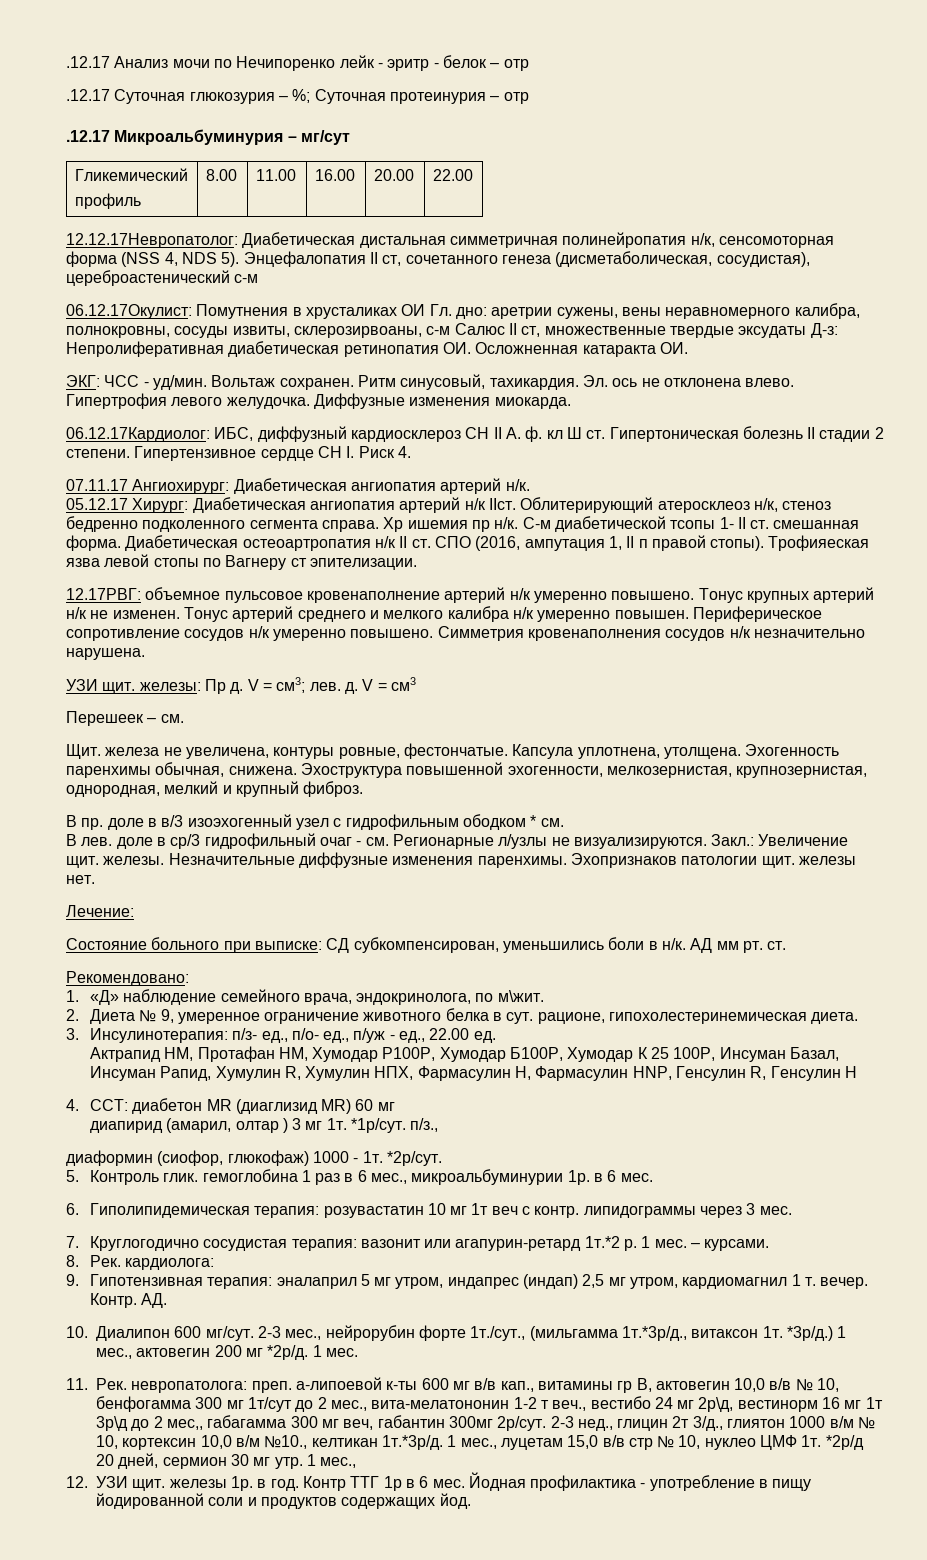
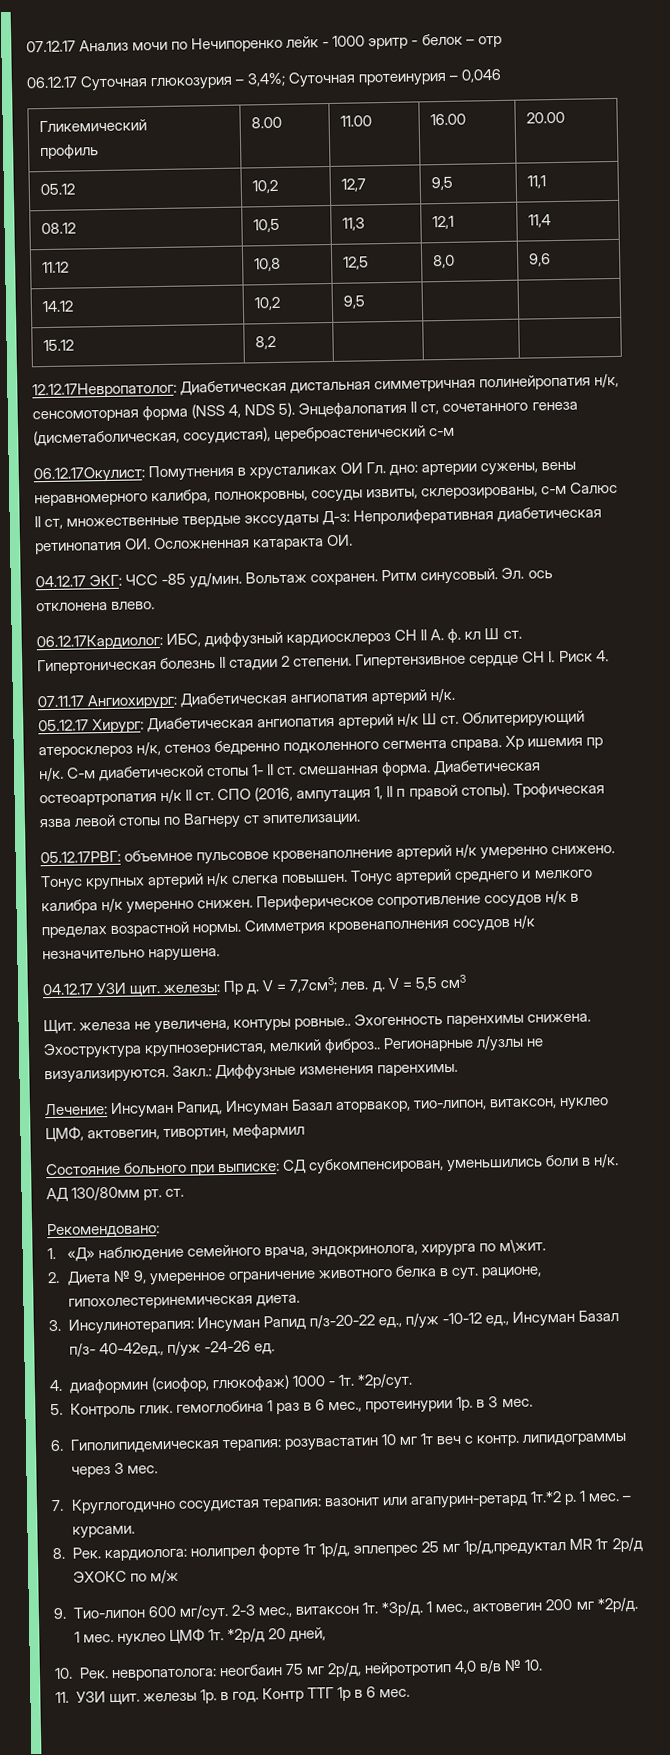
[66,56,110,68] .12.17 -> [26,40,76,53] 07.12.17
(383, 65) none -> [332,35,366,47] 1000
[66,89,110,101] .12.17 -> [26,76,78,89] 06.12.17
[292,89,311,103] %; -> [247,72,287,87] 3,4%;
[503,92,529,104] [66,129,350,145] отр // .12.17 Микроальбуминурия – мг/сут -> [461,68,503,83] 0,046
[432,169,473,181] | 22.00 -> [39,183,75,196] [251,179,278,194] [340,178,366,192] [430,176,453,191] [526,175,546,189] [40,222,76,235] [252,218,280,233] [341,217,365,231] [431,215,454,230] [527,214,551,228] [41,261,69,274] [253,257,281,272] [342,256,369,270] [432,254,455,269] [528,253,551,267] [41,300,73,313] [253,296,280,311] [342,295,365,309] [42,339,74,352] [254,335,276,350] // 05.12 | 10,2 | 12,7 | 9,5 | 11,1 // 08.12 | 10,5 | 11,3 | 12,1 | 11,4 // 11.12 | 10,8 | 12,5 | 8,0 | 9,6 // 14.12 | 10,2 | 9,5 | | // 15.12 | 8,2 | | |
[491,307,553,319] аретрии -> [421,463,478,476] артерии
[293,326,422,338] склерозирвоаны, -> [421,486,539,500] склерозированы,
[738,326,807,338] эксудаты -> [244,514,320,528] экссудаты
(688, 348) none -> [35,575,86,588] 04.12.17
[143,382,149,387] - -> [161,573,187,586] -85
[400,374,579,390] синусовый, тахикардия. -> [420,568,499,585] синусовый.
[641,378,660,387] не -> (553, 574) none
[66,393,571,409] Гипертрофия левого желудочка. Диффузные изменения миокарда. -> (156, 605) none
[488,497,750,513] IIcт. Облитерирующий атеросклеоз -> [422,710,586,728] [38,745,133,759] Ш cт. Облитерирующий атеросклероз
[670,520,716,529] тсопы -> [207,767,250,777] стопы
[768,535,870,551] Трофияеская -> [512,782,605,798] Трофическая
[66,588,141,600] 12.17РВГ: -> [40,850,121,864] 05.12.17РВГ:
[611,591,695,600] повышено. -> [551,845,616,855] снижено.
[90,610,180,619] не изменен. -> [231,873,349,884] слегка повышен.
[614,610,689,619] повышен. -> [197,899,254,909] снижен.
[272,629,434,641] умеренно повышено. -> [570,893,580,902] [41,921,242,939] в пределах возрастной нормы.
(145, 654) none -> [42,983,94,996] 04.12.17
[276,677,306,693] см3; -> [289,976,339,993] 7,7см3;
(387, 687) none -> [414,977,438,991] 5,5
[66,711,184,726] // Перешеек – см. -> (466, 981) none
[338,743,741,759] ровные, фестончатые. Капсула уплотнена, утолщена. -> [294,1017,352,1030] ровные..
[155,762,225,777] обычная, -> (525, 1021) none
[406,762,868,778] [66,781,364,797] [66,814,564,830] [66,833,389,849] повышенной эхогенности, мелкозернистая, крупнозернистая, однородная, мелкий и крупный фиброз. // В пр. доле в в/3 изоэхогенный узел с гидрофильным ободком * см. // В лев. доле в ср/3 гидрофильный очаг - см. -> [144,1038,382,1058] крупнозернистая, мелкий фиброз..
[758,834,849,846] [66,852,856,868] [66,875,95,884] [66,905,134,917] Увеличение щит. железы. Незначительные диффузные изменения паренхимы. Эхопризнаков патологии щит. железы нет. // Лечение: -> [215,1063,459,1081] [44,1097,610,1118] [45,1123,306,1143] Диффузные изменения паренхимы. // Лечение: Инсуман Рапид, Инсуман Базал аторвакор, тио-липон, витаксон, нуклео ЦМФ, актовегин, тивортин, мефармил
[716,941,739,950] мм -> [71,1185,141,1201] 130/80мм
(472, 999) none -> [421,1243,477,1257] хирурга
[232,1028,496,1043] [89,1046,840,1062] [89,1066,858,1081] [66,1098,395,1114] [89,1118,439,1133] п/з- ед., п/о- ед., п/уж - ед., 22.00 ед. // Актрапид НМ, Протафан НМ, Хумодар Р100Р, Хумодар Б100Р, Хумодар К 25 100Р, Инсуман Базал, Инсуман Рапид, Хумулин R, Хумулин НПХ, Фармасулин Н, Фармасулин НNР, Генсулин R, Генсулин Н // 4. ССТ: диабетон МR (диаглизид МR) 60 мг // диапирид (амарил, олтар ) 3 мг 1т. *1р/сут. п/з., // -> [196,1310,620,1333] [68,1340,276,1358] [49,1379,63,1392] Инсуман Рапид п/з-20-22 ед., п/уж -10-12 ед., Инсуман Базал п/з- 40-42ед., п/уж -24-26 ед. // 4.
[411,1169,617,1185] микроальбуминурии 1р. в 6 -> [365,1396,499,1414] протеинурии 1р. в 3
[66,1274,869,1289] [89,1293,168,1308] [66,1325,687,1341] // 9. Гипотензивная терапия: эналаприл 5 мг утром, индапрес (индап) 2,5 мг утром, кардиомагнил 1 т. вечер. Контр. АД. // 10. Диалипон 600 мг/сут. 2-3 мес., нейрорубин форте 1т./сут., (мильгамма 1т.*3р/д., -> [189,1536,643,1560] [72,1568,179,1584] [53,1604,294,1621] нолипрел форте 1т 1р/д, эплепрес 25 мг 1р/д,предуктал MR 1т 2р/д ЭХОКС по м/ж // 9. Тио-липон 600 мг/сут. 2-3 мес.,
[786,1326,833,1341] *3р/д.) -> [381,1600,425,1617] *3р/д.
[66,1377,840,1393] [96,1396,883,1412] [96,1415,876,1431] [96,1435,701,1450] // 11. Рек. невропатолога: преп. а-липоевой к-ты 600 мг в/в кап., витамины гр В, актовегин 10,0 в/в № 10, бенфогамма 300 мг 1т/сут до 2 мес., вита-мелатононин 1-2 т веч., вестибо 24 мг 2р\д, вестинорм 16 мг 1т 3р\д до 2 мес,, габагамма 300 мг веч, габантин 300мг 2р/сут. 2-3 нед., глицин 2т 3/д., глиятон 1000 в/м № 10, кортексин 10,0 в/м №10., келтикан 1т.*3р/д. 1 мес., луцетам 15,0 в/в стр № 10, -> (114, 1638) none
[162,1454,357,1469] [66,1476,88,1488] сермион 30 мг утр. 1 мес., // 12. -> [54,1659,544,1682] [55,1691,69,1704] // 10. Рек. невропатолога: неогбаин 75 мг 2р/д, нейротротип 4,0 в/в № 10. // 11.
[468,1472,812,1491] [96,1493,471,1509] Йодная профилактика - употребление в пищу йодированной соли и продуктов содержащих йод. -> (411, 1693) none

